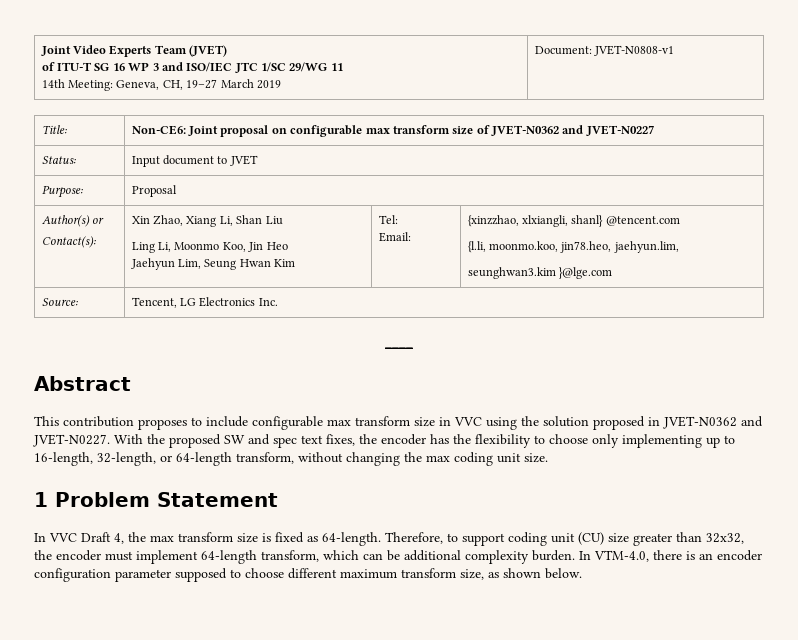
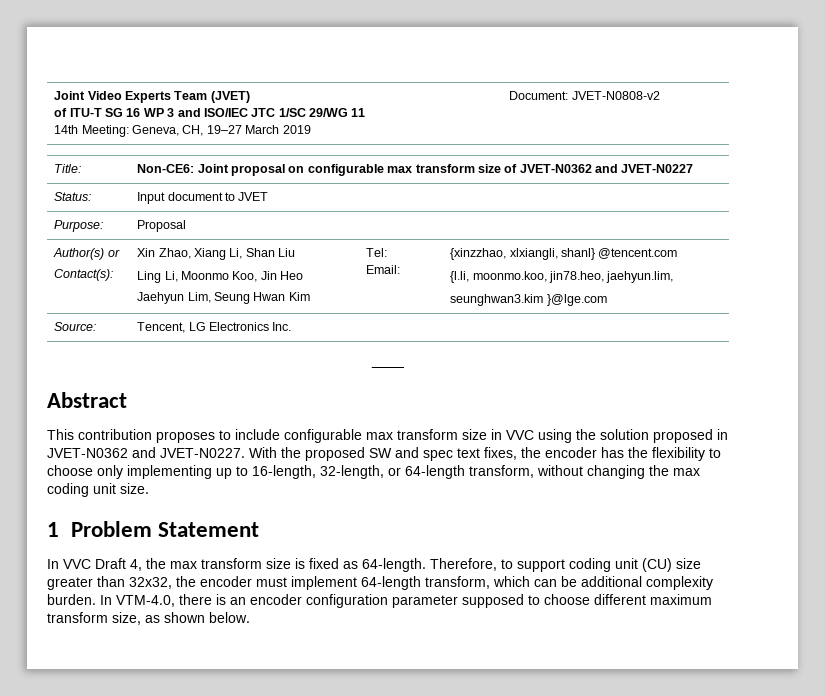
[594,45,675,56] JVET-N0808-v1 -> [571,91,660,100] JVET-N0808-v2

